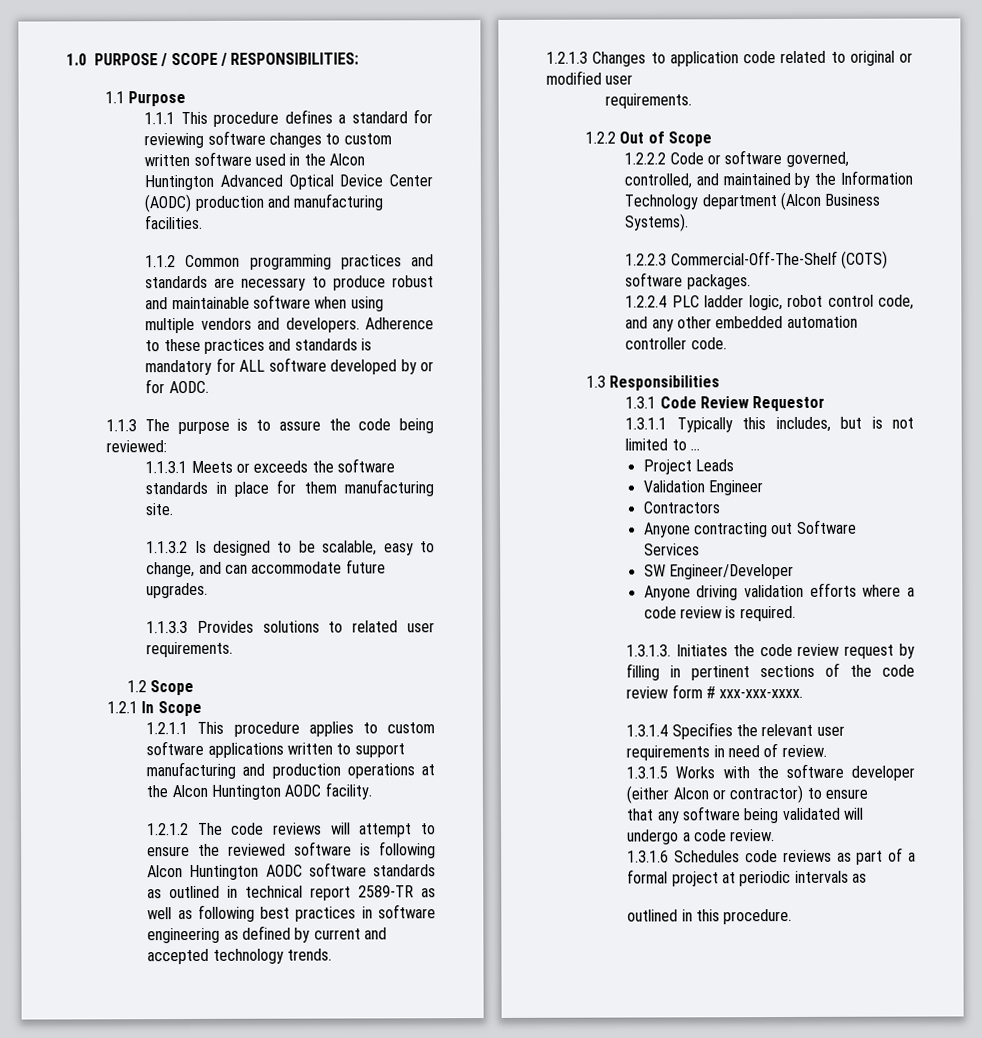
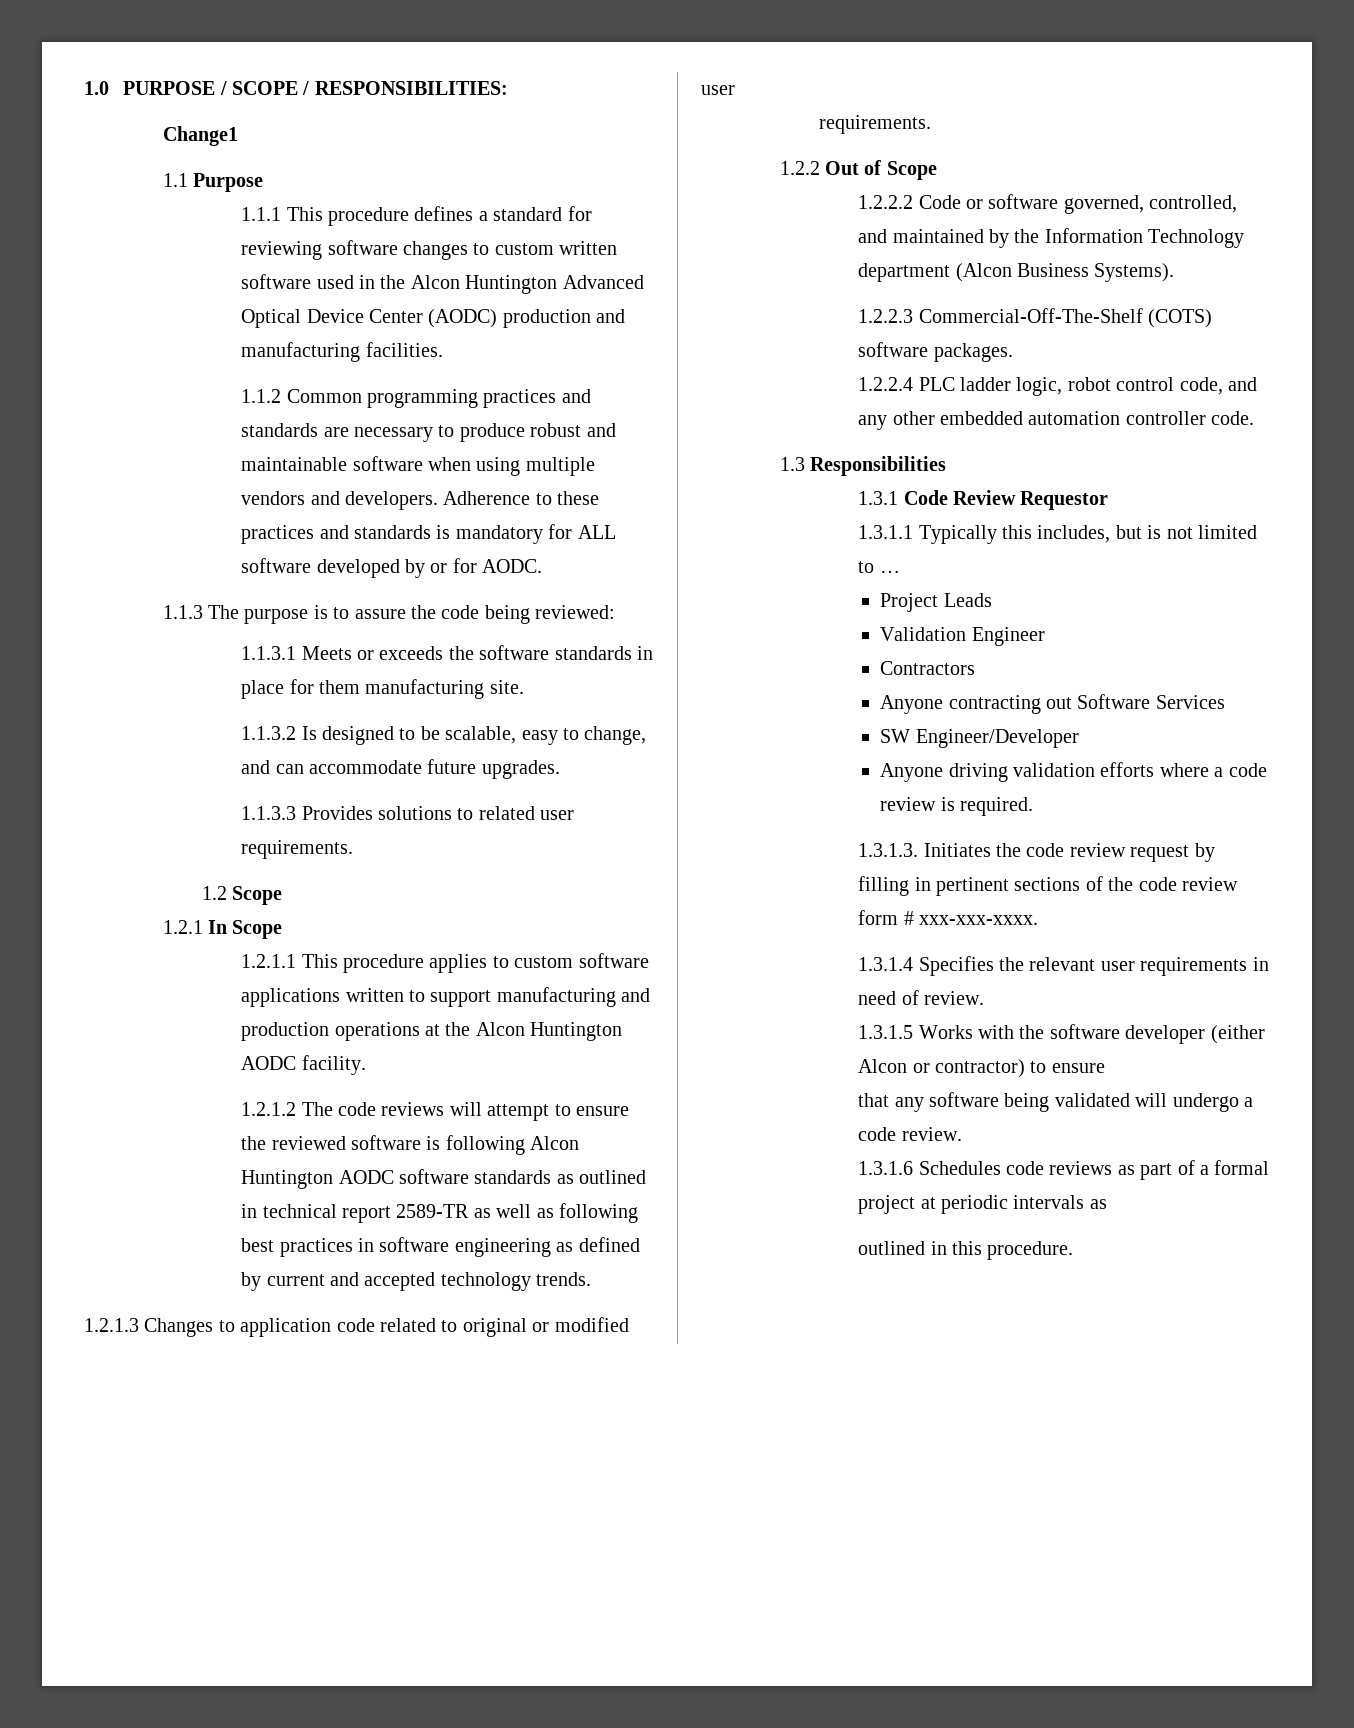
(360, 58) none -> [162,126,238,146] // Change1

